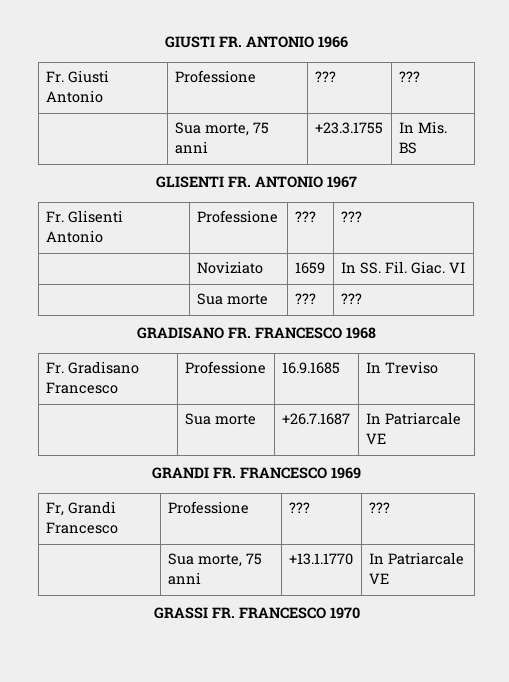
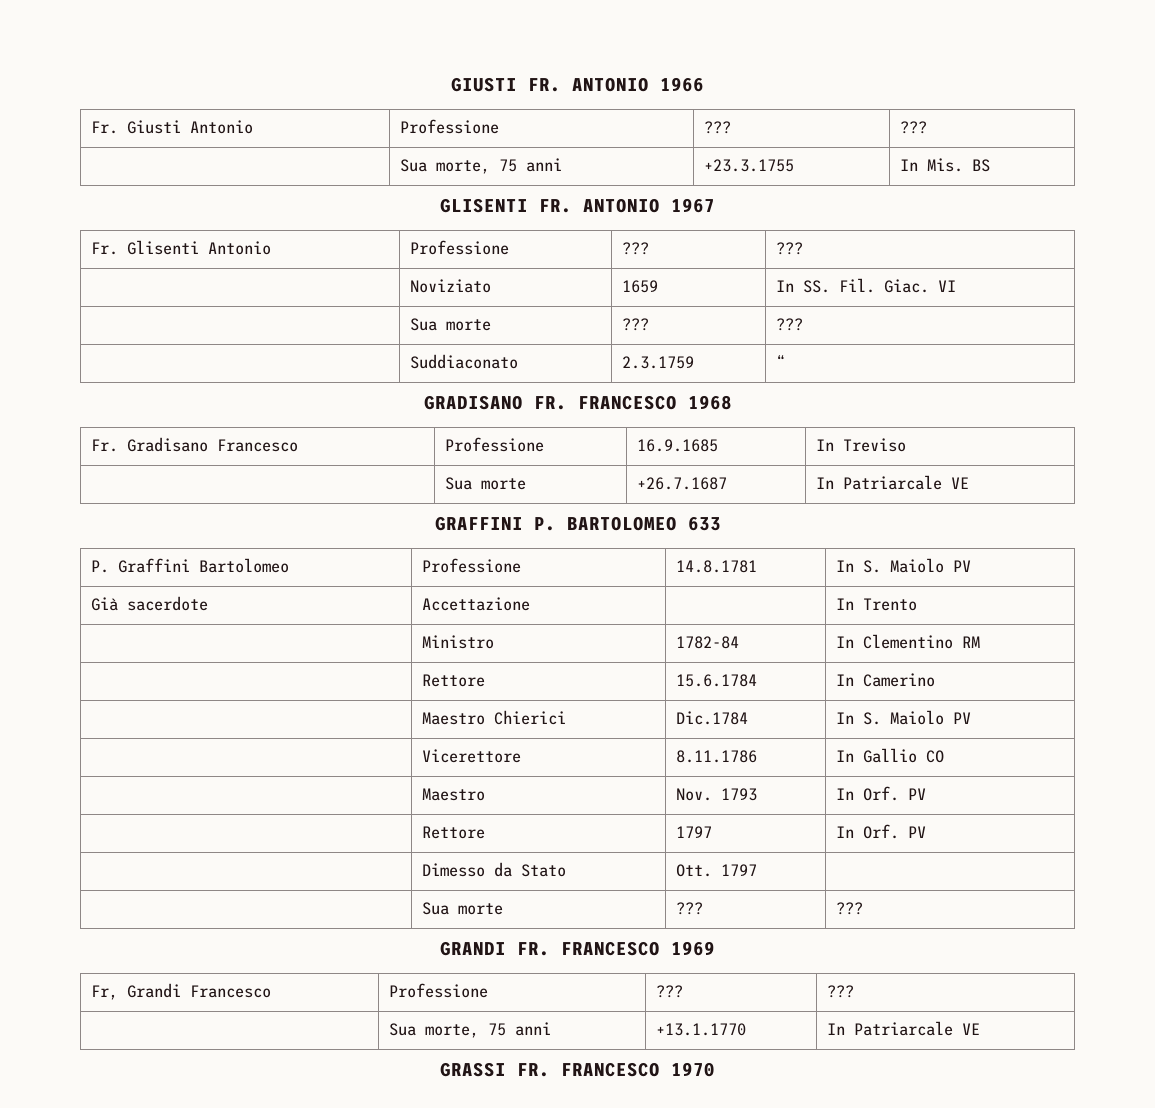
(362, 298) none -> [409,354,518,369] [621,356,694,369] [775,355,785,368] // | Suddiaconato | 2.3.1759 | “
(386, 438) none -> [434,516,721,531] [90,558,289,573] [421,558,521,573] [675,560,757,573] [835,558,971,573] [90,596,208,611] [421,597,530,611] [835,598,917,611] [421,635,494,649] [675,636,739,649] [835,634,980,649] [421,674,485,687] [675,674,757,687] [835,673,935,687] [421,710,566,725] [675,711,748,725] [835,710,971,725] [421,749,521,763] [675,750,757,763] [835,748,944,763] [421,788,485,801] [675,788,757,801] [835,786,926,801] [421,826,485,839] [675,826,712,838] [835,824,926,839] [421,862,566,877] [675,864,757,877] [421,902,503,915] [675,902,703,915] [835,902,863,915] // GRAFFINI P. BARTOLOMEO 633 // P. Graffini Bartolomeo | Professione | 14.8.1781 | In S. Maiolo PV // Già sacerdote | Accettazione | | In Trento // | Ministro | 1782-84 | In Clementino RM // | Rettore | 15.6.1784 | In Camerino // | Maestro Chierici | Dic.1784 | In S. Maiolo PV // | Vicerettore | 8.11.1786 | In Gallio CO // | Maestro | Nov. 1793 | In Orf. PV // | Rettore | 1797 | In Orf. PV // | Dimesso da Stato | Ott. 1797 | // | Sua morte | ??? | ???

